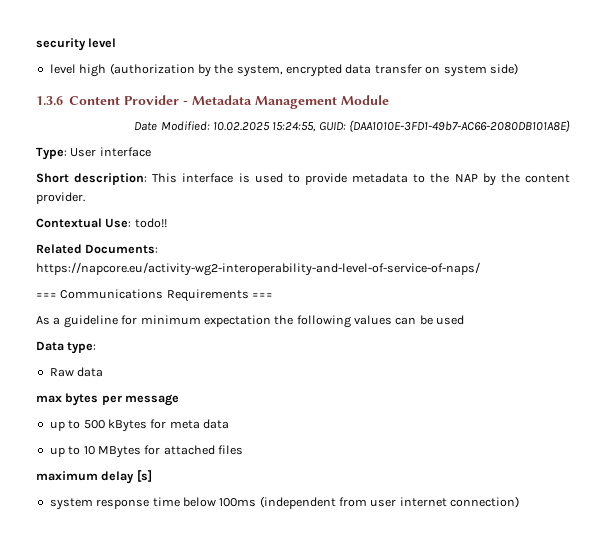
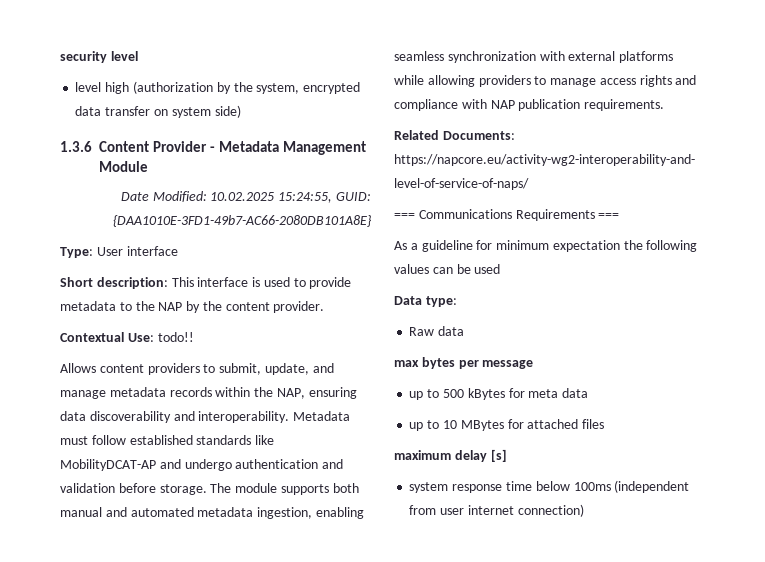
(167, 223) none -> [60,363,334,375] [60,387,357,399] [60,411,351,423] [60,435,275,445] [60,459,344,471] [60,483,359,495] [60,507,364,519] [394,51,674,63] [394,75,697,87] [394,99,665,111] // Allows content providers to submit, update, and manage metadata records within the NAP, ensuring data discoverability and interoperability. Metadata must follow established standards like MobilityDCAT-AP and undergo authentication and validation before storage. The module supports both manual and automated metadata ingestion, enabling seamless synchronization with external platforms while allowing providers to manage access rights and compliance with NAP publication requirements.

